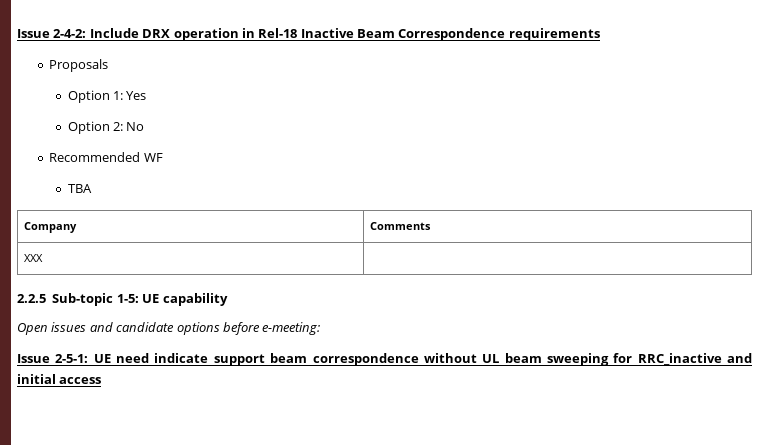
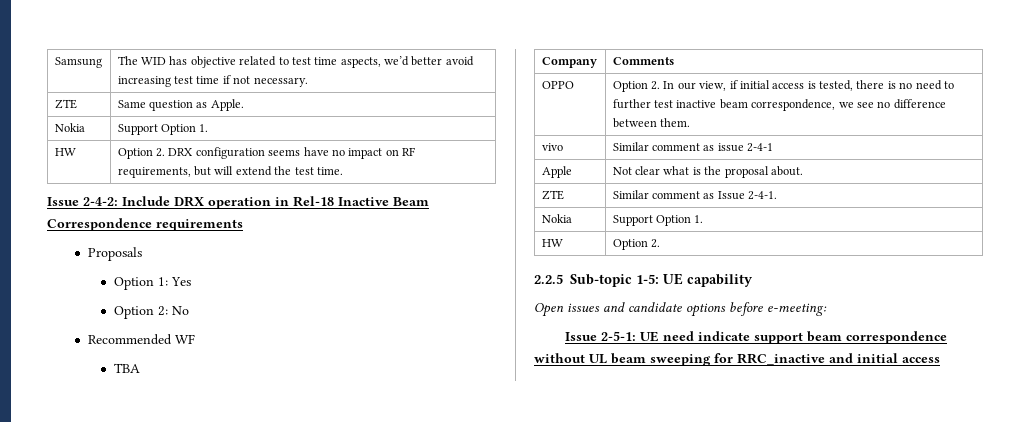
(17, 33) none -> [54,57,102,68] [117,56,474,68] [117,75,308,87] [54,99,77,109] [117,99,244,111] [54,123,85,132] [117,124,209,135] [54,148,76,156] [117,147,416,159] [117,166,343,178] Samsung | The WID has objective related to test time aspects, we’d better avoid increasing test time if not necessary. // ZTE | Same question as Apple. // Nokia | Support Option 1. // HW | Option 2. DRX configuration seems have no impact on RF requirements, but will extend the test time. //
[23,254,43,262] XXX | -> [541,81,574,89] [612,80,954,92] [612,99,946,111] [612,118,691,128] [541,143,563,151] [612,142,774,152] [541,166,572,178] [612,166,803,178] [541,190,564,200] [612,190,778,200] [541,214,572,223] [612,215,704,226] [541,239,563,247] [612,239,661,250] OPPO | Option 2. In our view, if initial access is tested, there is no need to further test inactive beam correspondence, we see no difference between them. // vivo | Similar comment as issue 2-4-1 // Apple | Not clear what is the proposal about. // ZTE | Similar comment as Issue 2-4-1. // Nokia | Support Option 1. // HW | Option 2.

